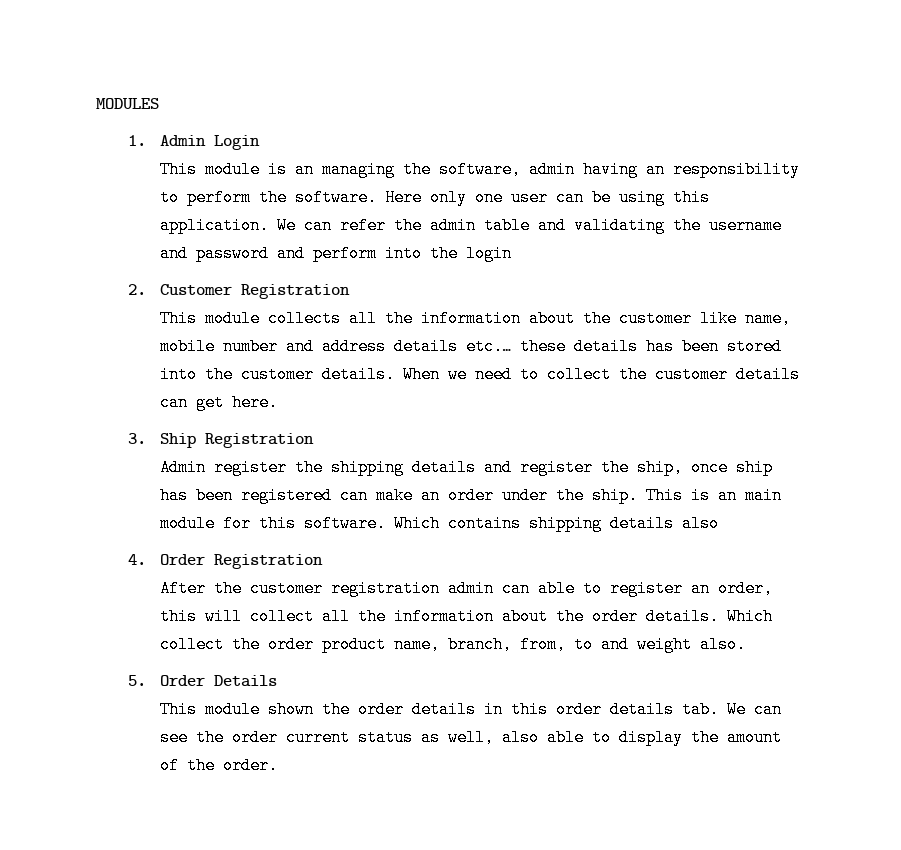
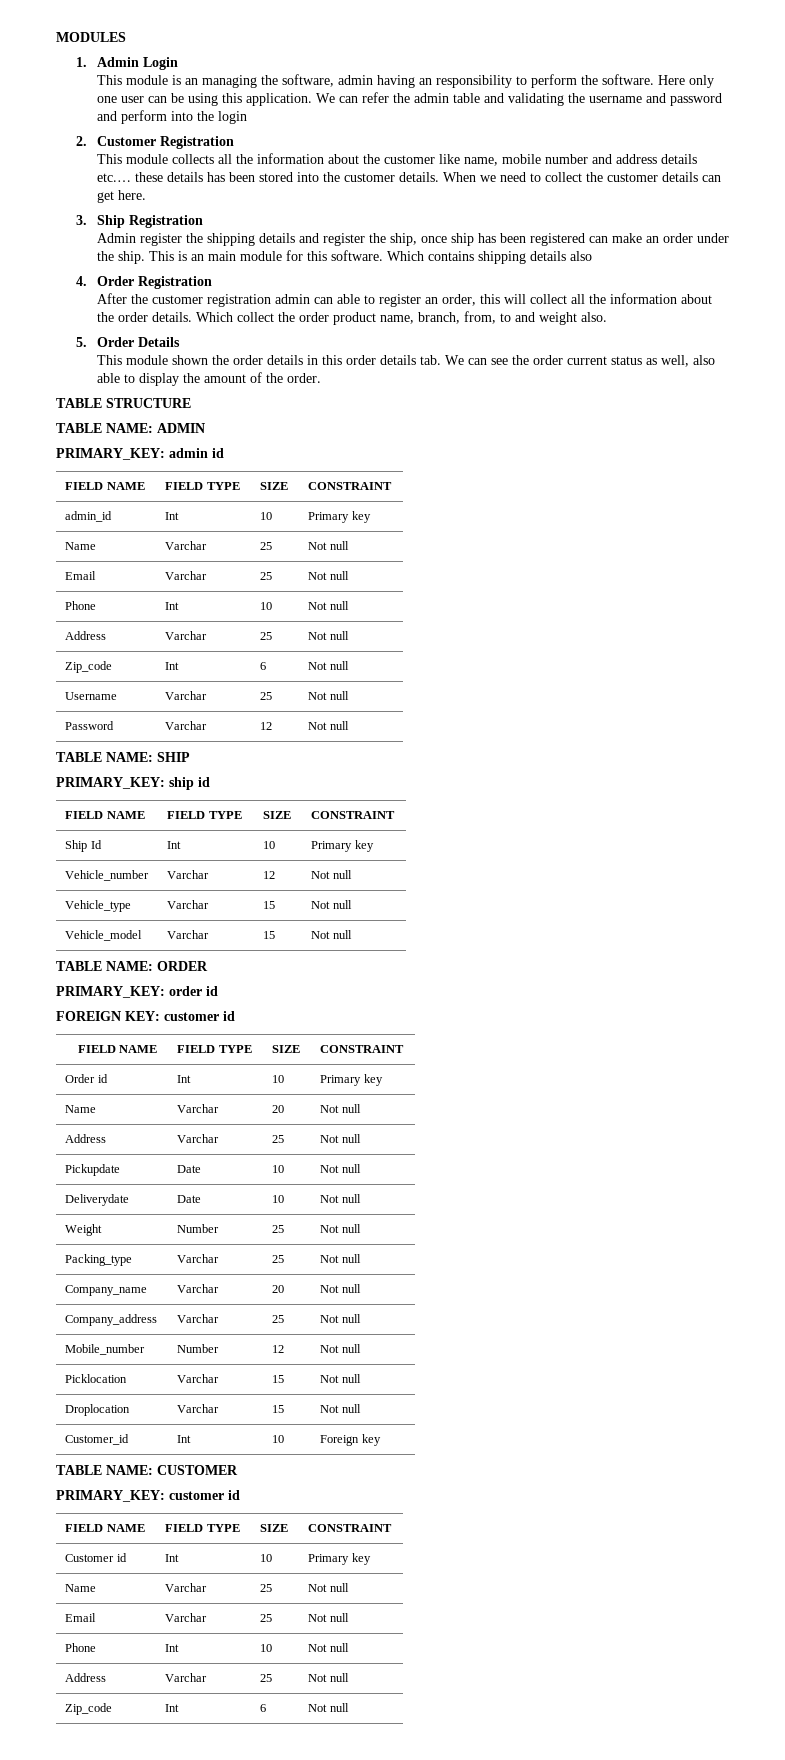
(278, 765) none -> [56,398,191,408] [56,423,205,433] [56,448,224,460] [65,482,145,490] [165,482,240,490] [260,482,289,490] [308,482,393,490] [65,511,113,522] [165,512,180,520] [260,512,273,520] [308,511,371,523] [65,542,97,550] [165,541,208,550] [260,542,273,550] [308,541,349,550] [65,571,97,580] [165,571,208,580] [260,572,273,580] [308,571,349,580] [65,601,97,610] [165,602,180,610] [260,602,273,610] [308,601,349,610] [65,631,107,640] [165,631,208,640] [260,632,273,640] [308,631,349,640] [65,661,113,673] [165,662,180,670] [260,662,267,670] [308,661,349,670] [65,692,118,700] [165,691,208,700] [260,692,273,700] [308,691,349,700] [65,721,115,730] [165,721,208,730] [260,722,273,730] [308,721,349,730] [56,752,190,762] [56,777,210,790] [65,811,145,819] [167,811,242,819] [263,811,292,819] [311,811,396,819] [65,840,102,852] [167,841,182,849] [263,841,276,849] [311,840,374,852] [65,870,150,881] [167,870,210,879] [263,871,276,879] [311,870,352,879] [65,900,132,912] [167,900,210,909] [263,901,276,909] [311,900,352,909] [65,930,143,941] [167,930,210,939] [263,931,276,939] [311,930,352,939] [56,961,208,971] [56,986,218,998] [56,1011,235,1021] [77,1045,158,1053] [177,1045,252,1053] [272,1045,301,1053] [320,1045,405,1053] [65,1074,108,1083] [177,1075,192,1083] [272,1075,285,1083] [320,1074,383,1086] [65,1105,97,1113] [177,1104,220,1113] [272,1105,285,1113] [320,1104,361,1113] [65,1134,107,1143] [177,1134,220,1143] [272,1135,285,1143] [320,1134,361,1143] [65,1164,121,1176] [177,1165,202,1173] [272,1165,285,1173] [320,1164,361,1173] [65,1194,130,1206] [177,1195,202,1203] [272,1195,285,1203] [320,1194,361,1203] [65,1224,103,1236] [177,1224,220,1233] [272,1225,285,1233] [320,1224,361,1233] [65,1254,133,1266] [177,1254,220,1263] [272,1255,285,1263] [320,1254,361,1263] [65,1285,148,1296] [177,1284,220,1293] [272,1285,285,1293] [320,1284,361,1293] [65,1314,158,1326] [177,1314,220,1323] [272,1315,285,1323] [320,1314,361,1323] [65,1344,146,1355] [177,1344,220,1353] [272,1345,285,1353] [320,1344,361,1353] [65,1374,128,1383] [177,1374,220,1383] [272,1375,285,1383] [320,1374,361,1383] [65,1404,131,1416] [177,1404,220,1413] [272,1405,285,1413] [320,1404,361,1413] [65,1434,130,1445] [177,1435,192,1443] [272,1435,285,1443] [320,1434,381,1446] [56,1465,238,1475] [56,1490,240,1502] [65,1524,145,1532] [165,1524,240,1532] [260,1524,289,1532] [308,1524,393,1532] [65,1553,127,1562] [165,1554,180,1562] [260,1554,273,1562] [308,1553,371,1565] [65,1584,97,1592] [165,1583,208,1592] [260,1584,273,1592] [308,1583,349,1592] [65,1613,97,1622] [165,1613,208,1622] [260,1614,273,1622] [308,1613,349,1622] [65,1643,97,1652] [165,1644,180,1652] [260,1644,273,1652] [308,1643,349,1652] [65,1673,107,1682] [165,1673,208,1682] [260,1674,273,1682] [308,1673,349,1682] [65,1703,113,1715] [165,1704,180,1712] [260,1704,267,1712] [308,1703,349,1712] // TABLE STRUCTURE // TABLE NAME: ADMIN // PRIMARY_KEY: admin id // FIELD NAME | FIELD TYPE | SIZE | CONSTRAINT // admin_id | Int | 10 | Primary key // Name | Varchar | 25 | Not null // Email | Varchar | 25 | Not null // Phone | Int | 10 | Not null // Address | Varchar | 25 | Not null // Zip_code | Int | 6 | Not null // Username | Varchar | 25 | Not null // Password | Varchar | 12 | Not null // TABLE NAME: SHIP // PRIMARY_KEY: ship id // FIELD NAME | FIELD TYPE | SIZE | CONSTRAINT // Ship Id | Int | 10 | Primary key // Vehicle_number | Varchar | 12 | Not null // Vehicle_type | Varchar | 15 | Not null // Vehicle_model | Varchar | 15 | Not null // TABLE NAME: ORDER // PRIMARY_KEY: order id // FOREIGN KEY: customer id // FIELD NAME | FIELD TYPE | SIZE | CONSTRAINT // Order id | Int | 10 | Primary key // Name | Varchar | 20 | Not null // Address | Varchar | 25 | Not null // Pickupdate | Date | 10 | Not null // Deliverydate | Date | 10 | Not null // Weight | Number | 25 | Not null // Packing_type | Varchar | 25 | Not null // Company_name | Varchar | 20 | Not null // Company_address | Varchar | 25 | Not null // Mobile_number | Number | 12 | Not null // Picklocation | Varchar | 15 | Not null // Droplocation | Varchar | 15 | Not null // Customer_id | Int | 10 | Foreign key // TABLE NAME: CUSTOMER // PRIMARY_KEY: customer id // FIELD NAME | FIELD TYPE | SIZE | CONSTRAINT // Customer id | Int | 10 | Primary key // Name | Varchar | 25 | Not null // Email | Varchar | 25 | Not null // Phone | Int | 10 | Not null // Address | Varchar | 25 | Not null // Zip_code | Int | 6 | Not null

